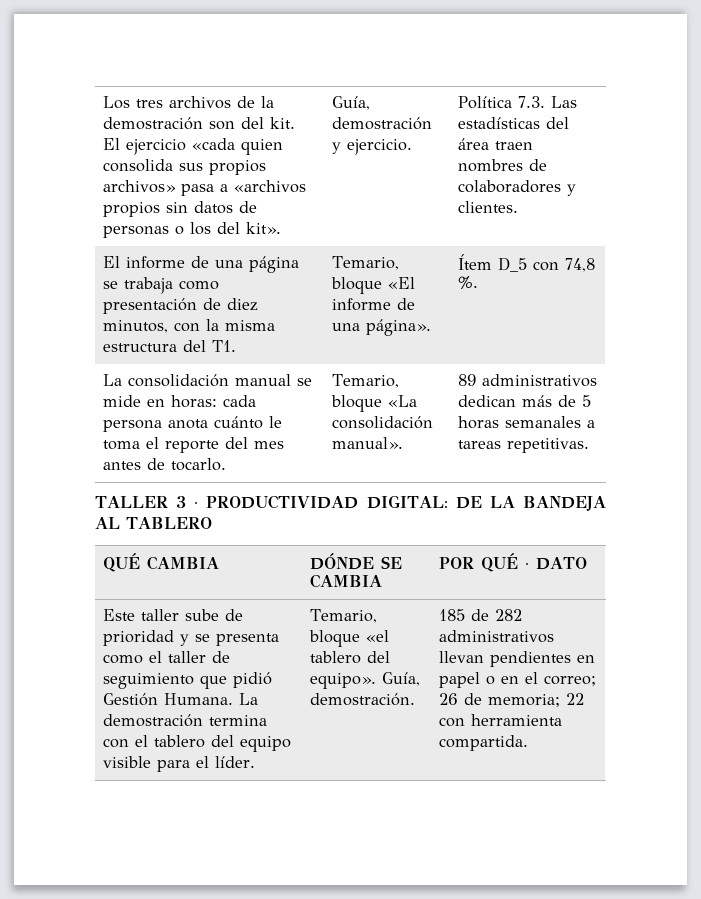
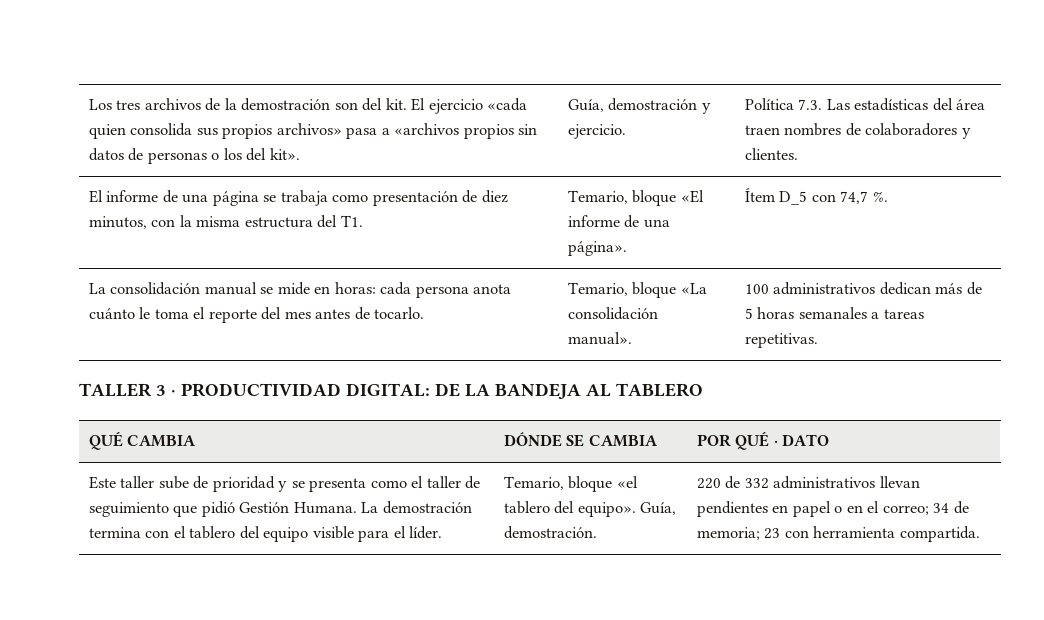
[565,258,596,272] 74,8 -> [840,191,869,204] 74,7
[458,374,477,386] 89 -> [744,284,769,294] 100
[439,609,523,621] 185 de 282 -> [696,476,769,489] 220 de 332
[439,693,459,705] 26 -> [933,503,950,513] 34
[566,693,585,705] 22 -> [764,528,781,539] 23

